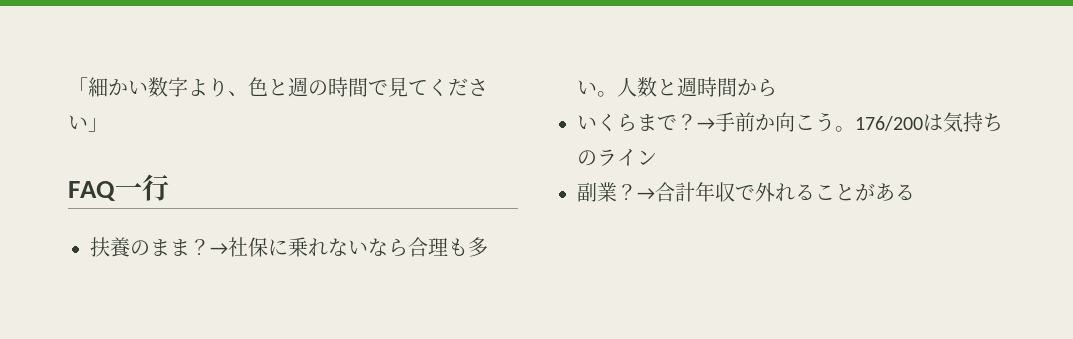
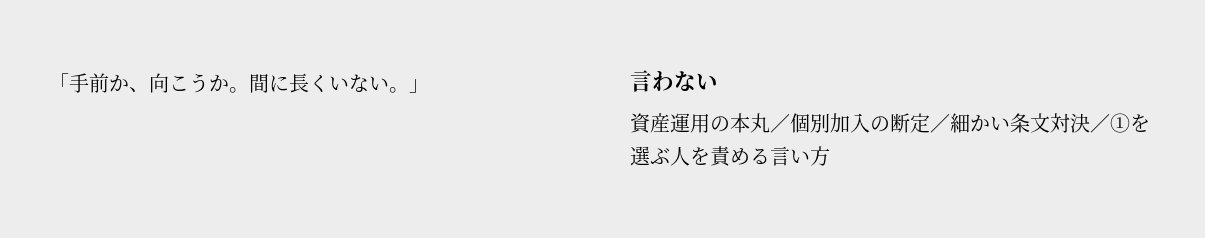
[88,77,488,97] [68,115,108,132] [68,174,169,201] [90,237,488,257] [577,77,777,97] [577,112,1003,133] [577,149,657,166] [577,182,915,202] 細かい数字より、色と週の時間で見てください」 // FAQ一行 // 扶養のまま？→社保に乗れないなら合理も多い。人数と週時間から // いくらまで？→手前か向こう。176/200は気持ちのライン // 副業？→合計年収で外れることがある -> [69,73,429,93] [630,70,718,92] [630,113,1150,134] [630,146,830,167] 手前か、向こうか。間に長くいない。」 // 言わない // 資産運用の本丸／個別加入の断定／細かい条文対決／①を選ぶ人を責める言い方

